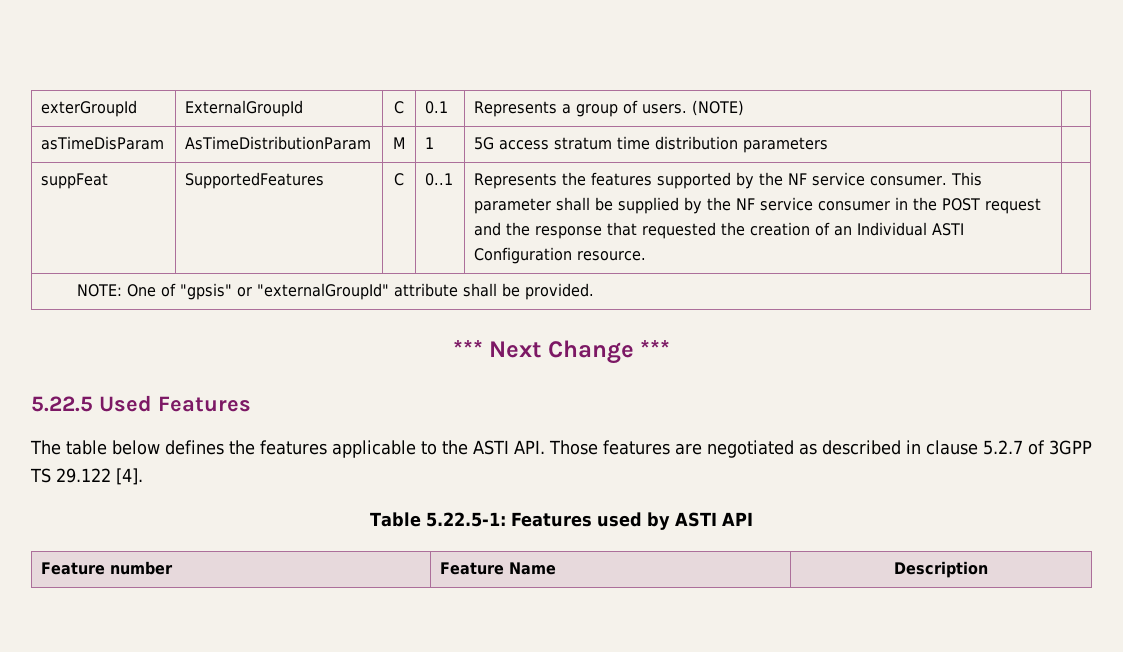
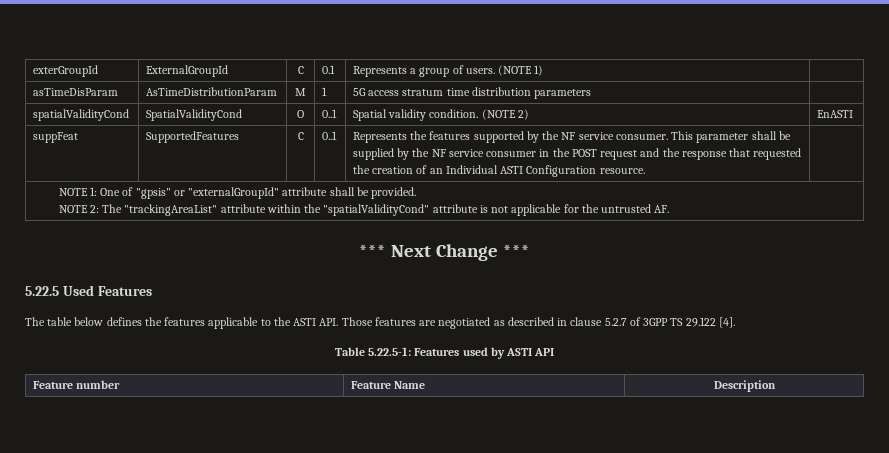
[692,100,745,116] (NOTE) -> [498,65,544,76] (NOTE 1)
(829, 145) none -> [33,109,130,121] [146,109,243,121] [297,110,304,118] [322,109,338,118] [353,109,529,121] [817,110,854,118] // spatialValidityCond | SpatialValidityCond | O | 0..1 | Spatial validity condition. (NOTE 2) | EnASTI
[76,284,122,297] NOTE: -> [58,187,97,196] NOTE 1:
(594, 291) none -> [58,204,670,216] // NOTE 2: The "trackingAreaList" attribute within the "spatialValidityCond" attribute is not applicable for the untrusted AF.

